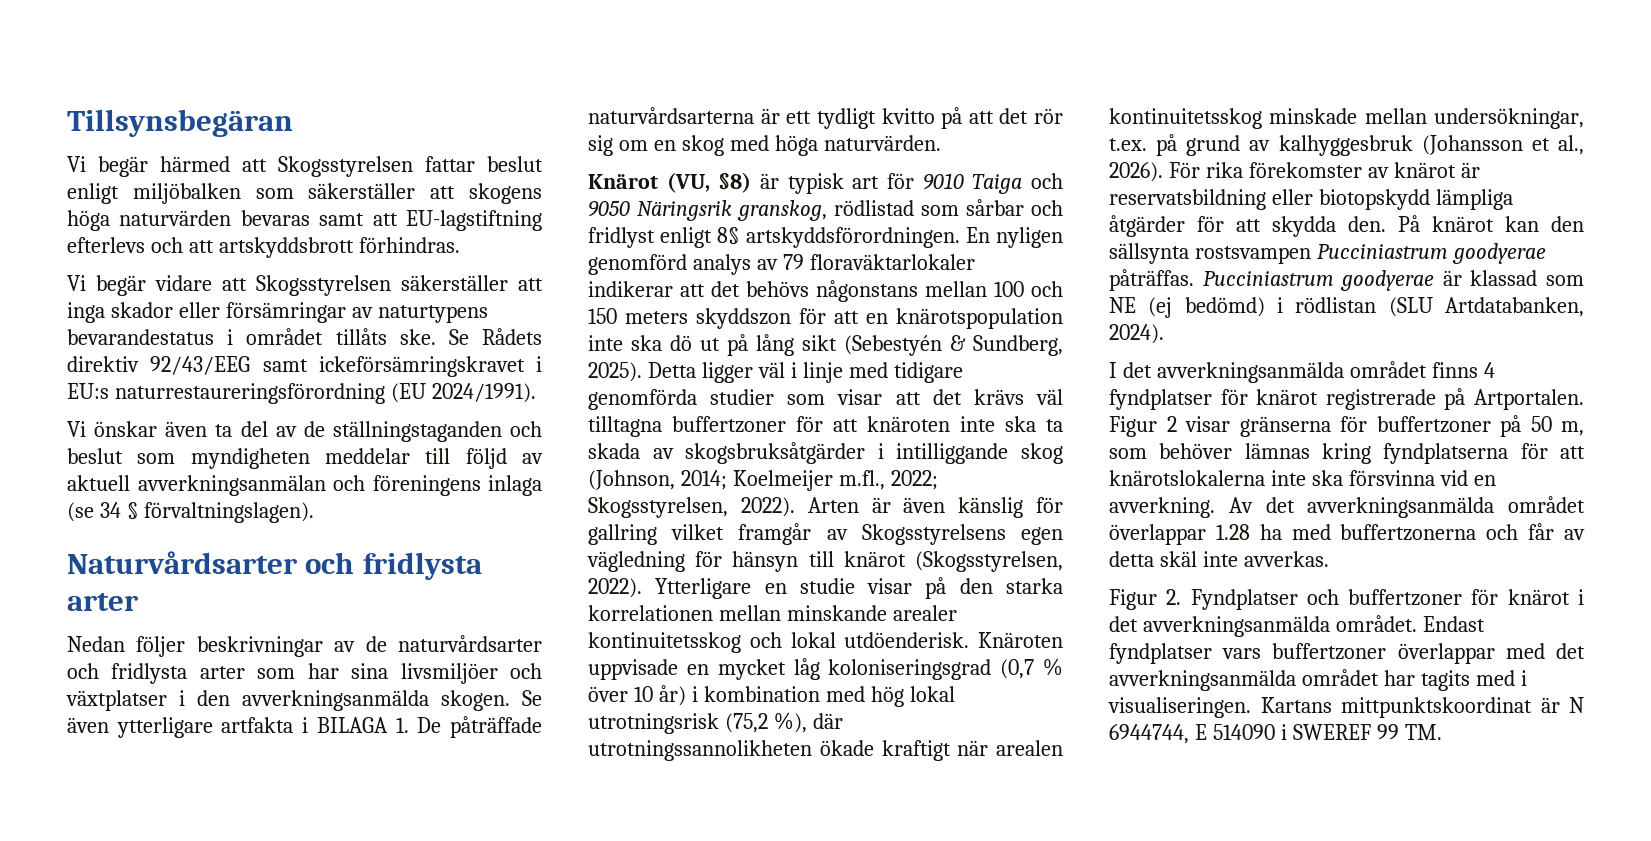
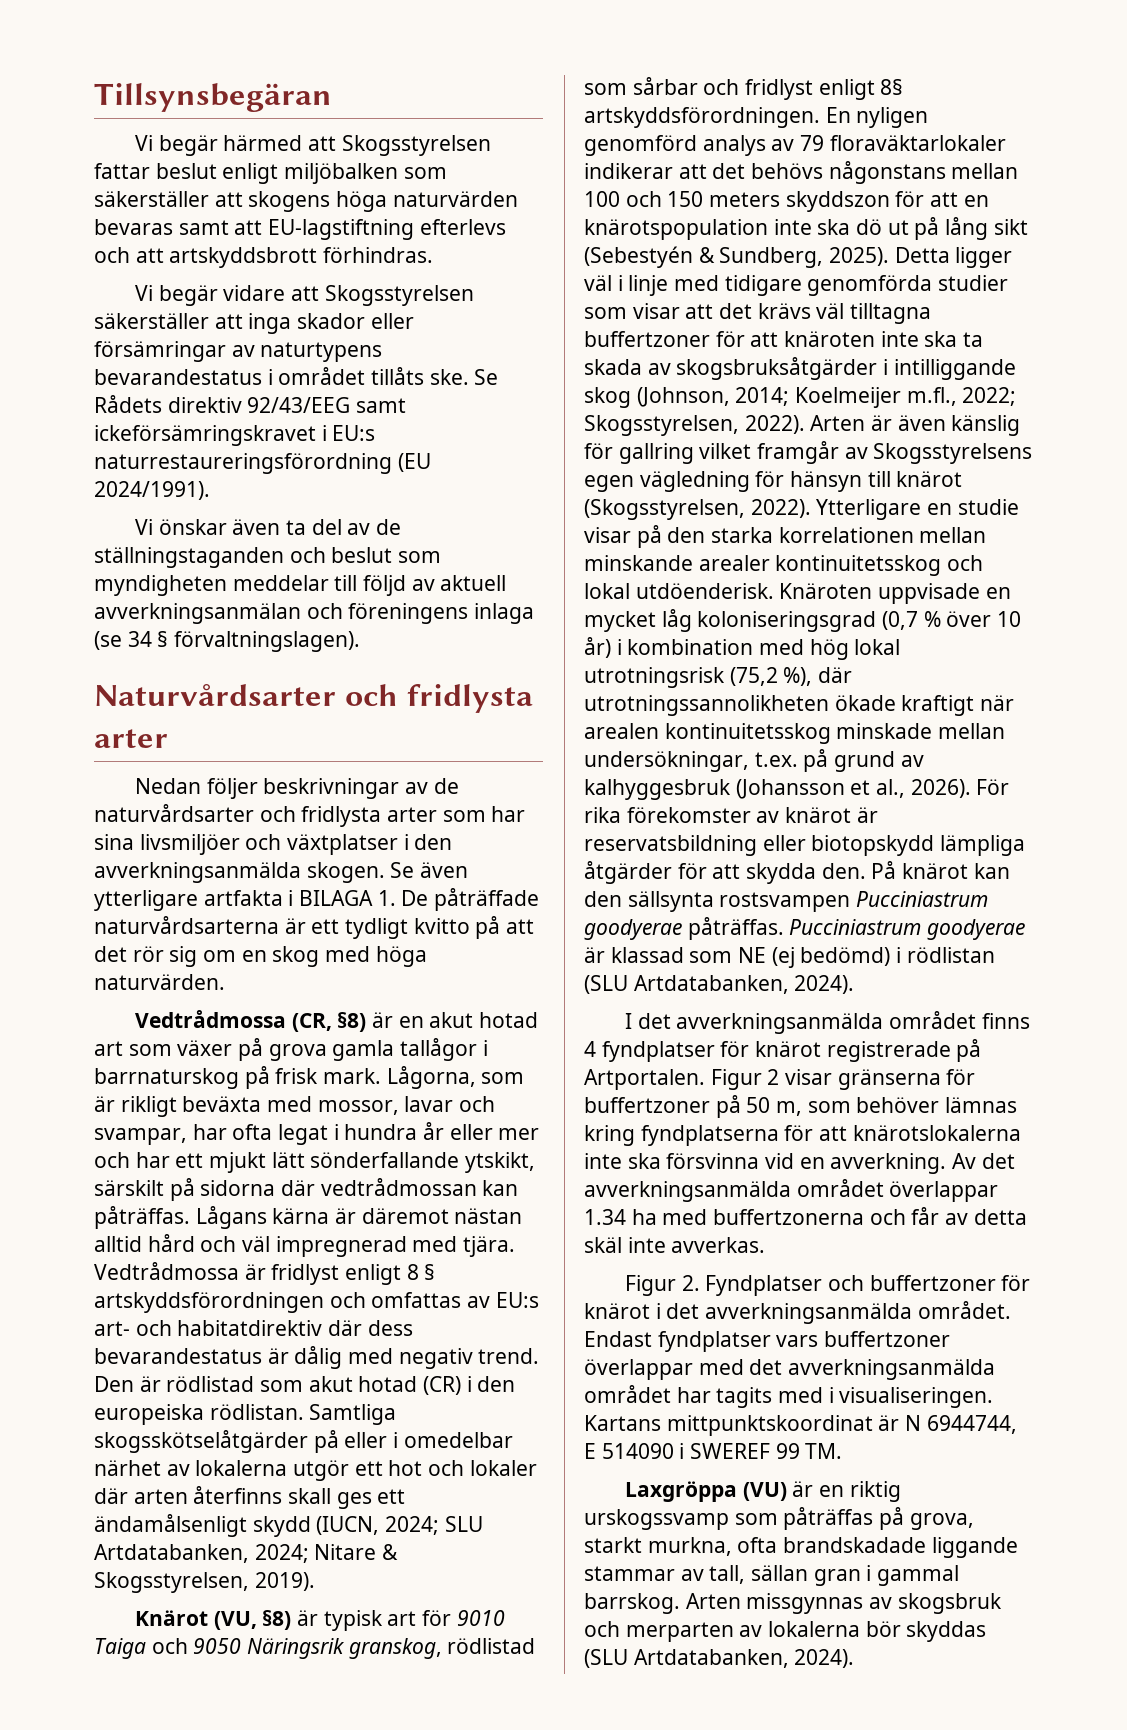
(941, 143) none -> [135,1010,539,1032] [94,1038,488,1061] [94,1066,525,1089] [94,1096,496,1117] [94,1122,540,1145] [94,1152,536,1173] [94,1178,519,1201] [94,1206,523,1229] [94,1234,516,1257] [94,1262,436,1285] [94,1292,539,1313] [94,1320,413,1336] [94,1346,540,1369] [94,1376,516,1395] [94,1404,397,1425] [94,1430,513,1453] [94,1460,537,1481] [94,1486,406,1509] [94,1514,483,1537] [94,1544,399,1563] [94,1572,315,1593] // Vedtrådmossa (CR, §8) är en akut hotad art som växer på grova gamla tallågor i barrnaturskog på frisk mark. Lågorna, som är rikligt beväxta med mossor, lavar och svampar, har ofta legat i hundra år eller mer och har ett mjukt lätt sönderfallande ytskikt, särskilt på sidorna där vedtrådmossan kan påträffas. Lågans kärna är däremot nästan alltid hård och väl impregnerad med tjära. Vedtrådmossa är fridlyst enligt 8 § artskyddsförordningen och omfattas av EU:s art- och habitatdirektiv där dess bevarandestatus är dålig med negativ trend. Den är rödlistad som akut hotad (CR) i den europeiska rödlistan. Samtliga skogsskötselåtgärder på eller i omedelbar närhet av lokalerna utgör ett hot och lokaler där arten återfinns skall ges ett ändamålsenligt skydd (IUCN, 2024; SLU Artdatabanken, 2024; Nitare & Skogsstyrelsen, 2019).
[1215,524,1250,540] 1.28 -> [584,1209,626,1225] 1.34
(1442, 732) none -> [625,1481,901,1502] [584,1507,974,1530] [584,1537,1018,1558] [584,1565,960,1586] [584,1593,1002,1614] [584,1621,987,1642] [584,1649,855,1668] // Laxgröppa (VU) är en riktig urskogssvamp som påträffas på grova, starkt murkna, ofta brandskadade liggande stammar av tall, sällan gran i gammal barrskog. Arten missgynnas av skogsbruk och merparten av lokalerna bör skyddas (SLU Artdatabanken, 2024).

